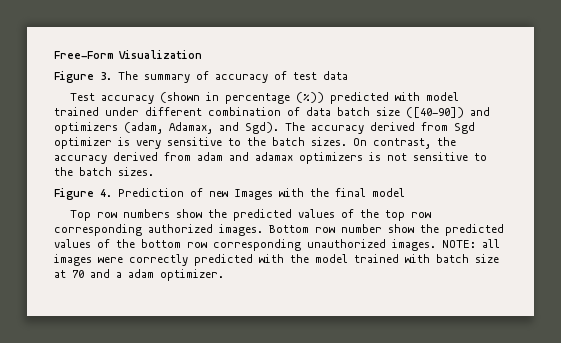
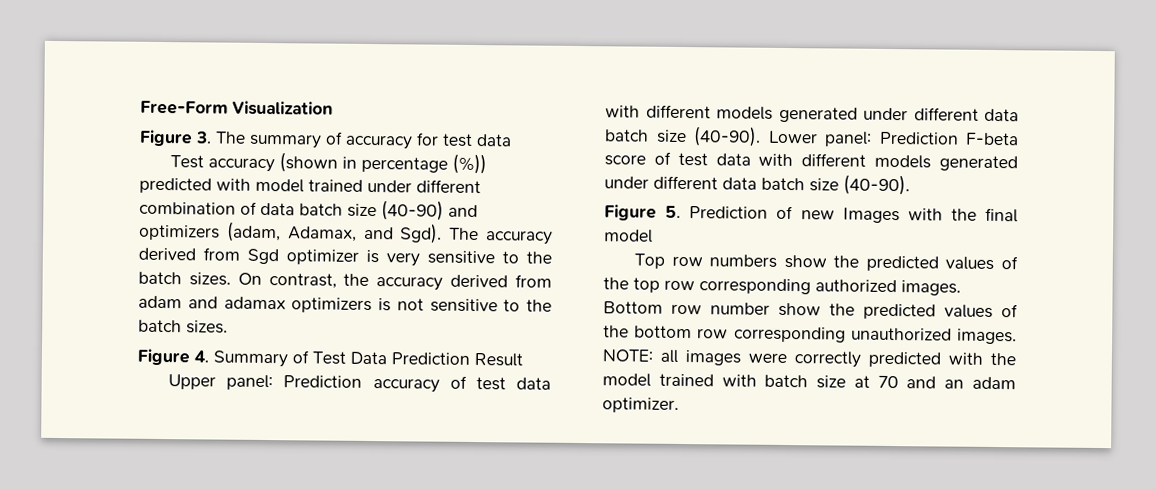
[274,71,287,80] of -> [416,132,439,146] for
[406,107,464,118] ([40-90]) -> [381,200,444,221] (40-90)
(112, 193) none -> [213,350,523,368] [168,374,551,393] [605,104,1019,123] [604,126,1019,147] [604,151,1018,172] [604,174,910,196] [604,204,682,221] Summary of Test Data Prediction Result // Upper panel: Prediction accuracy of test data with different models generated under different data batch size (40-90). Lower panel: Prediction F-beta score of test data with different models generated under different data batch size (40-90). // Figure 5.
[116,272,122,278] a -> [944,379,965,389] an

